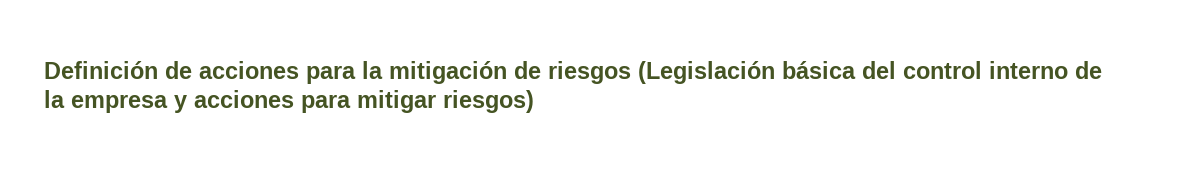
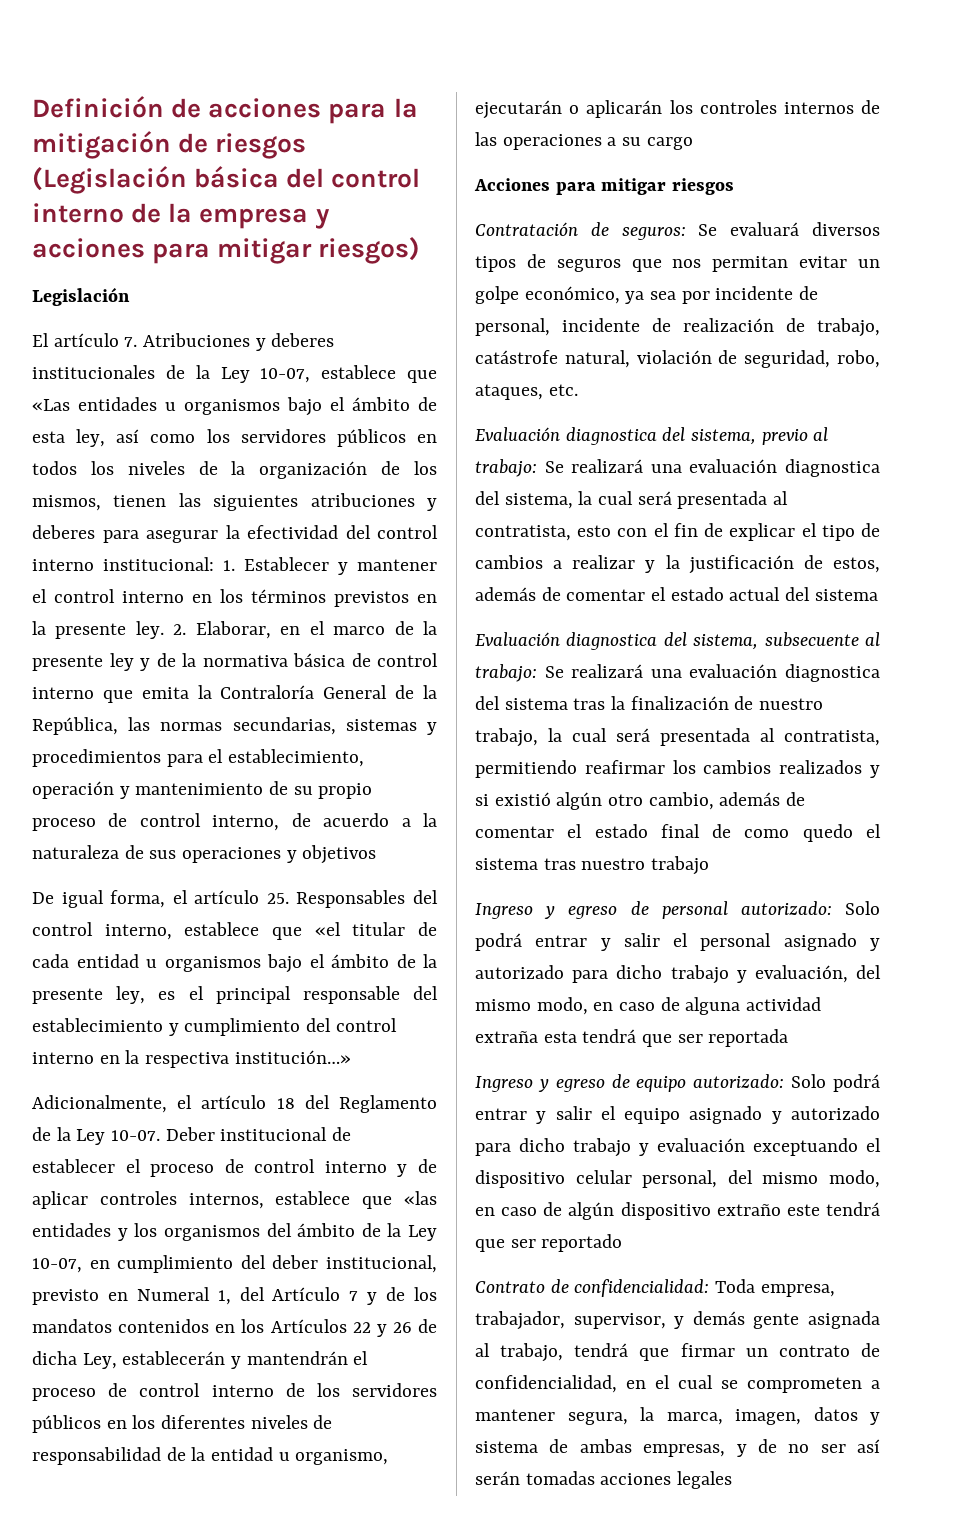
(534, 101) none -> [32,287,130,306] [32,333,335,351] [32,365,437,383] [32,397,437,416] [32,429,437,447] [32,461,437,479] [32,493,437,511] [32,525,438,543] [32,557,437,575] [32,589,437,607] [32,621,437,639] [32,653,438,671] [32,685,437,703] [32,717,437,735] [32,749,365,767] [32,781,373,799] [32,813,438,831] [32,845,377,864] [32,890,438,908] [32,922,438,940] [32,954,437,973] [32,986,438,1004] [32,1018,397,1036] [32,1050,351,1068] [32,1095,437,1113] [32,1127,352,1145] [32,1159,437,1177] [32,1191,437,1209] [32,1223,437,1241] [32,1255,437,1273] [32,1287,438,1305] [32,1319,437,1337] [32,1351,369,1369] [32,1383,437,1401] [32,1415,333,1433] [32,1447,389,1465] [475,100,880,119] [475,132,693,150] [474,178,735,195] [475,222,880,240] [475,254,880,272] [475,286,819,304] [475,318,880,337] [475,350,880,368] [475,384,578,400] [475,427,829,445] [475,459,880,477] [475,491,789,509] [475,523,880,541] [475,555,880,574] [475,587,878,601] [475,632,880,650] [475,664,880,682] [475,696,824,710] [475,728,880,747] [475,760,880,778] [475,792,806,810] [475,824,881,842] [475,856,710,875] [475,901,880,919] [475,933,880,951] [475,965,881,984] [475,997,822,1015] [475,1029,789,1047] [475,1074,880,1092] [475,1106,880,1124] [475,1138,881,1157] [475,1170,880,1188] [475,1202,880,1220] [475,1234,623,1252] [475,1279,835,1297] [475,1311,880,1330] [475,1343,880,1362] [475,1375,880,1393] [475,1407,880,1425] [475,1439,880,1457] [475,1471,733,1489] // Legislación // El artículo 7. Atribuciones y deberes institucionales de la Ley 10-07, establece que «Las entidades u organismos bajo el ámbito de esta ley, así como los servidores públicos en todos los niveles de la organización de los mismos, tienen las siguientes atribuciones y deberes para asegurar la efectividad del control interno institucional: 1. Establecer y mantener el control interno en los términos previstos en la presente ley. 2. Elaborar, en el marco de la presente ley y de la normativa básica de control interno que emita la Contraloría General de la República, las normas secundarias, sistemas y procedimientos para el establecimiento, operación y mantenimiento de su propio proceso de control interno, de acuerdo a la naturaleza de sus operaciones y objetivos // De igual forma, el artículo 25. Responsables del control interno, establece que «el titular de cada entidad u organismos bajo el ámbito de la presente ley, es el principal responsable del establecimiento y cumplimiento del control interno en la respectiva institución…» // Adicionalmente, el artículo 18 del Reglamento de la Ley 10-07. Deber institucional de establecer el proceso de control interno y de aplicar controles internos, establece que «las entidades y los organismos del ámbito de la Ley 10-07, en cumplimiento del deber institucional, previsto en Numeral 1, del Artículo 7 y de los mandatos contenidos en los Artículos 22 y 26 de dicha Ley, establecerán y mantendrán el proceso de control interno de los servidores públicos en los diferentes niveles de responsabilidad de la entidad u organismo, ejecutarán o aplicarán los controles internos de las operaciones a su cargo // Acciones para mitigar riesgos // Contratación de seguros: Se evaluará diversos tipos de seguros que nos permitan evitar un golpe económico, ya sea por incidente de personal, incidente de realización de trabajo, catástrofe natural, violación de seguridad, robo, ataques, etc. // Evaluación diagnostica del sistema, previo al trabajo: Se realizará una evaluación diagnostica del sistema, la cual será presentada al contratista, esto con el fin de explicar el tipo de cambios a realizar y la justificación de estos, además de comentar el estado actual del sistema // Evaluación diagnostica del sistema, subsecuente al trabajo: Se realizará una evaluación diagnostica del sistema tras la finalización de nuestro trabajo, la cual será presentada al contratista, permitiendo reafirmar los cambios realizados y si existió algún otro cambio, además de comentar el estado final de como quedo el sistema tras nuestro trabajo // Ingreso y egreso de personal autorizado: Solo podrá entrar y salir el personal asignado y autorizado para dicho trabajo y evaluación, del mismo modo, en caso de alguna actividad extraña esta tendrá que ser reportada // Ingreso y egreso de equipo autorizado: Solo podrá entrar y salir el equipo asignado y autorizado para dicho trabajo y evaluación exceptuando el dispositivo celular personal, del mismo modo, en caso de algún dispositivo extraño este tendrá que ser reportado // Contrato de confidencialidad: Toda empresa, trabajador, supervisor, y demás gente asignada al trabajo, tendrá que firmar un contrato de confidencialidad, en el cual se comprometen a mantener segura, la marca, imagen, datos y sistema de ambas empresas, y de no ser así serán tomadas acciones legales

